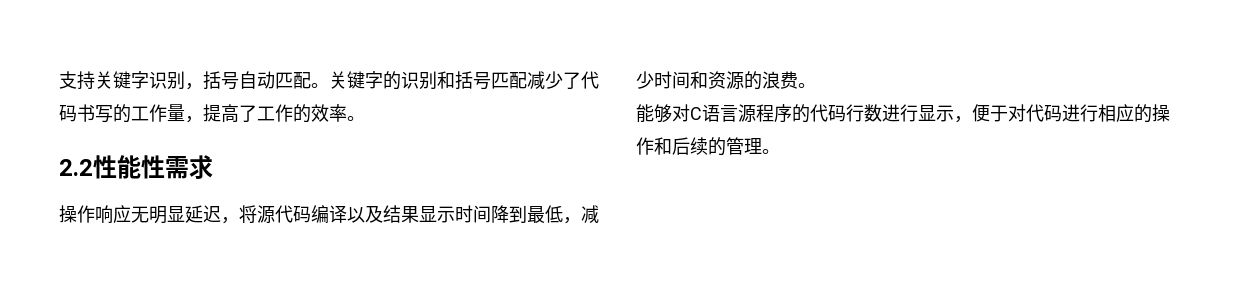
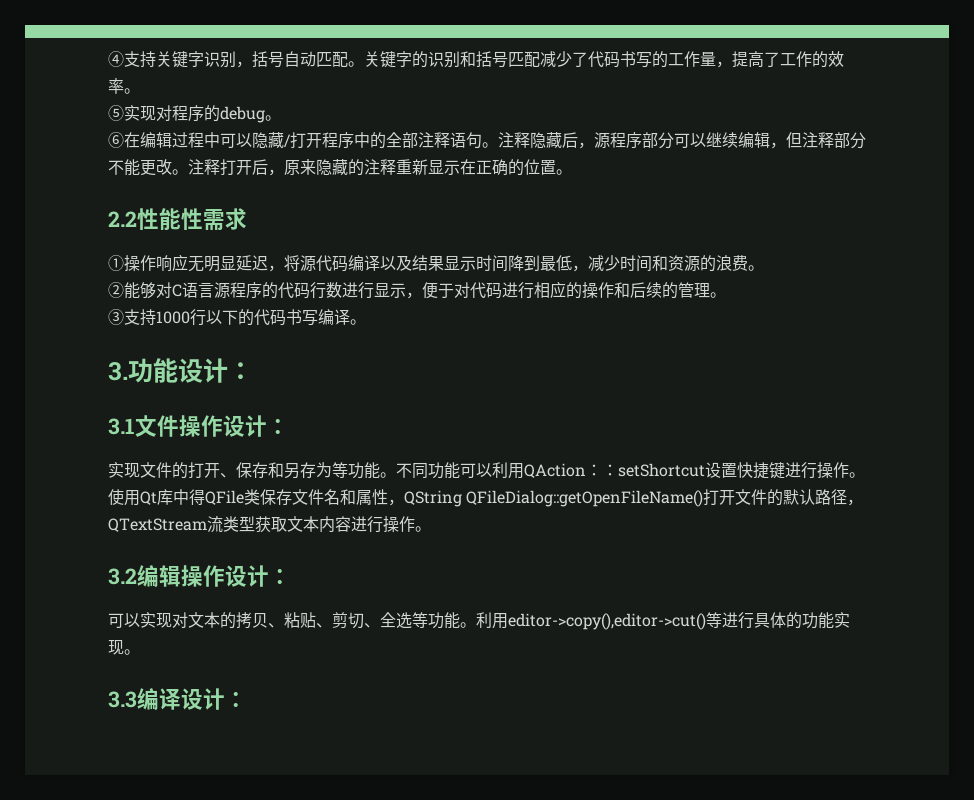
(59, 80) none -> [108,51,124,67] ④
(365, 118) none -> [108,105,281,123] [108,132,866,149] [108,159,572,176] // ⑤实现对程序的debug。 // ⑥在编辑过程中可以隐藏/打开程序中的全部注释语句。注释隐藏后，源程序部分可以继续编辑，但注释部分不能更改。注释打开后，原来隐藏的注释重新显示在正确的位置。
(213, 167) none -> [108,255,124,271] ①
(816, 85) none -> [108,282,124,298] ②
(780, 151) none -> [108,309,366,326] [108,358,253,383] [108,415,289,437] [108,462,865,479] [108,489,864,507] [108,516,431,533] [108,565,291,587] [108,612,850,630] [108,640,140,655] [108,688,247,710] // ③支持1000行以下的代码书写编译。 // 3.功能设计： // 3.1文件操作设计： // 实现文件的打开、保存和另存为等功能。不同功能可以利用QAction：：setShortcut设置快捷键进行操作。使用Qt库中得QFile类保存文件名和属性，QString QFileDialog::getOpenFileName()打开文件的默认路径，QTextStream流类型获取文本内容进行操作。 // 3.2编辑操作设计： // 可以实现对文本的拷贝、粘贴、剪切、全选等功能。利用editor->copy(),editor->cut()等进行具体的功能实现。 // 3.3编译设计：

